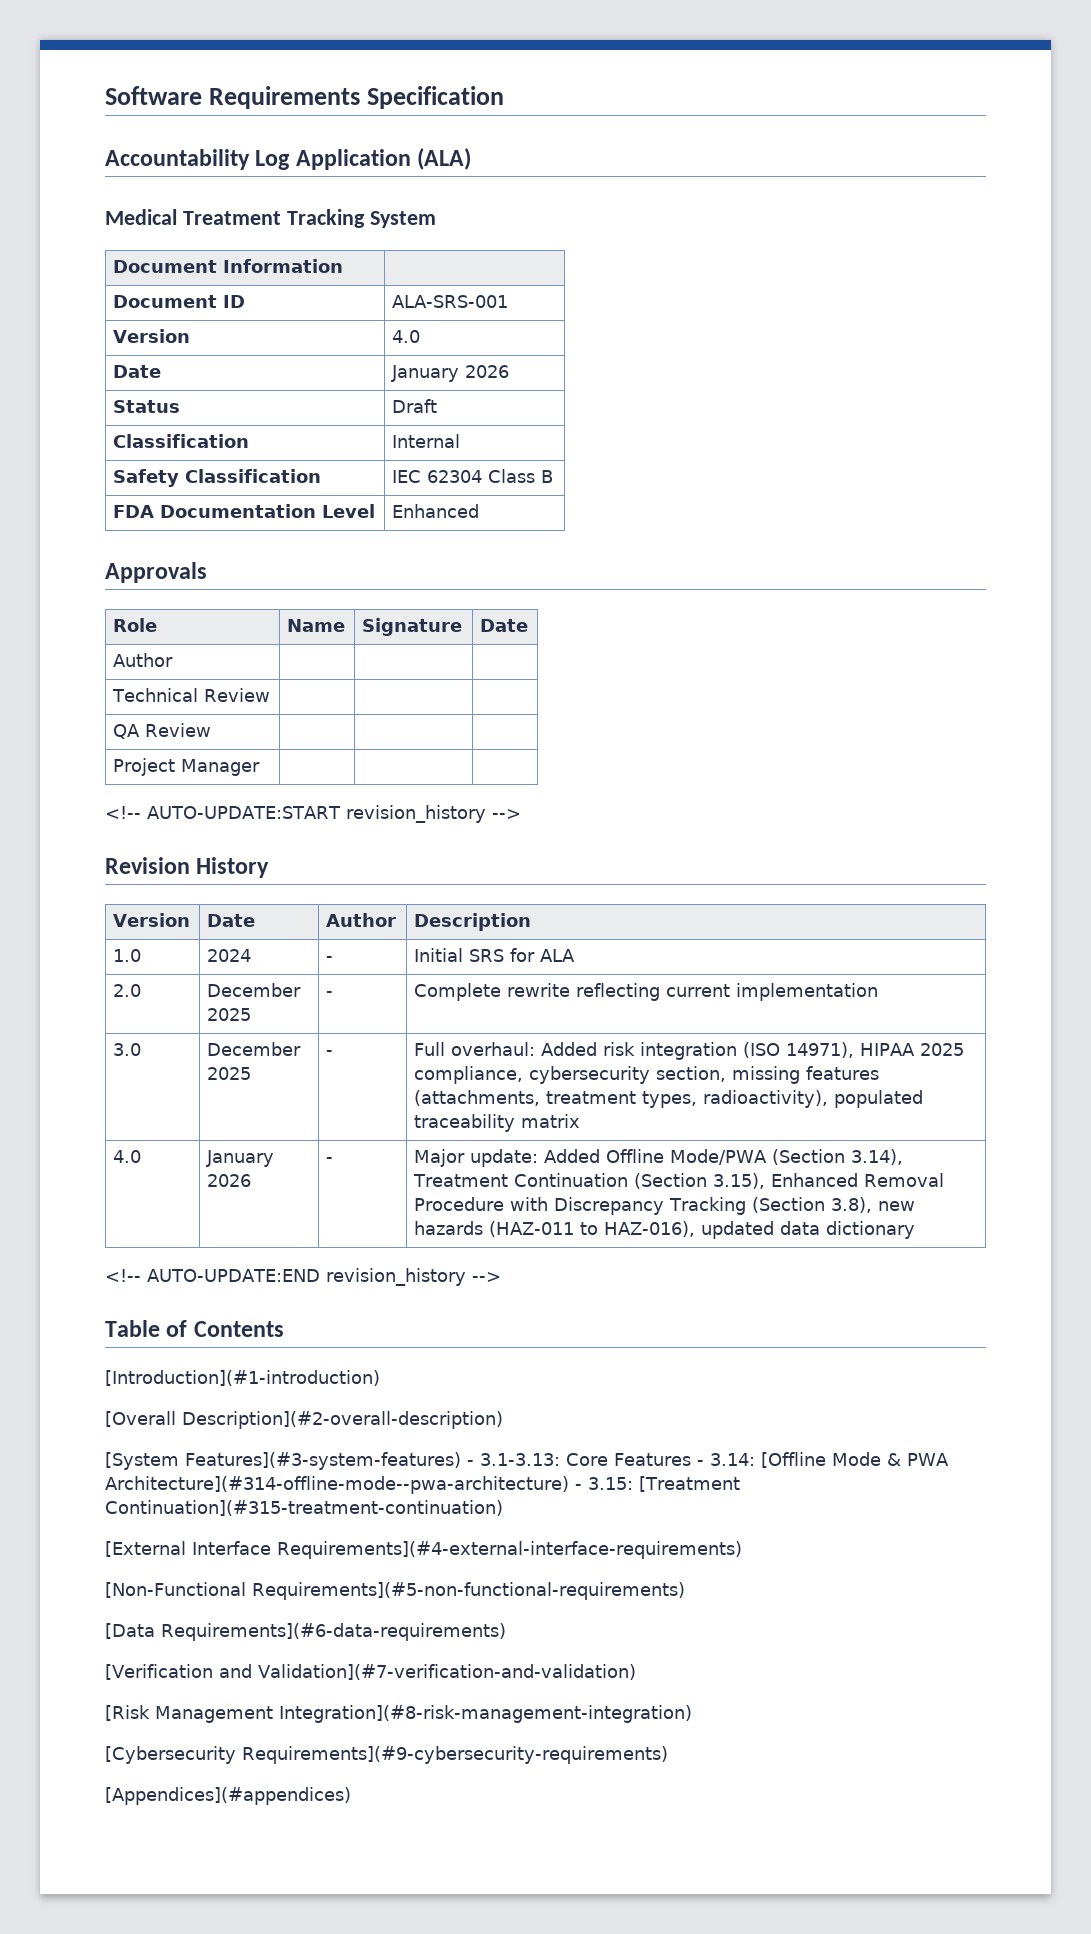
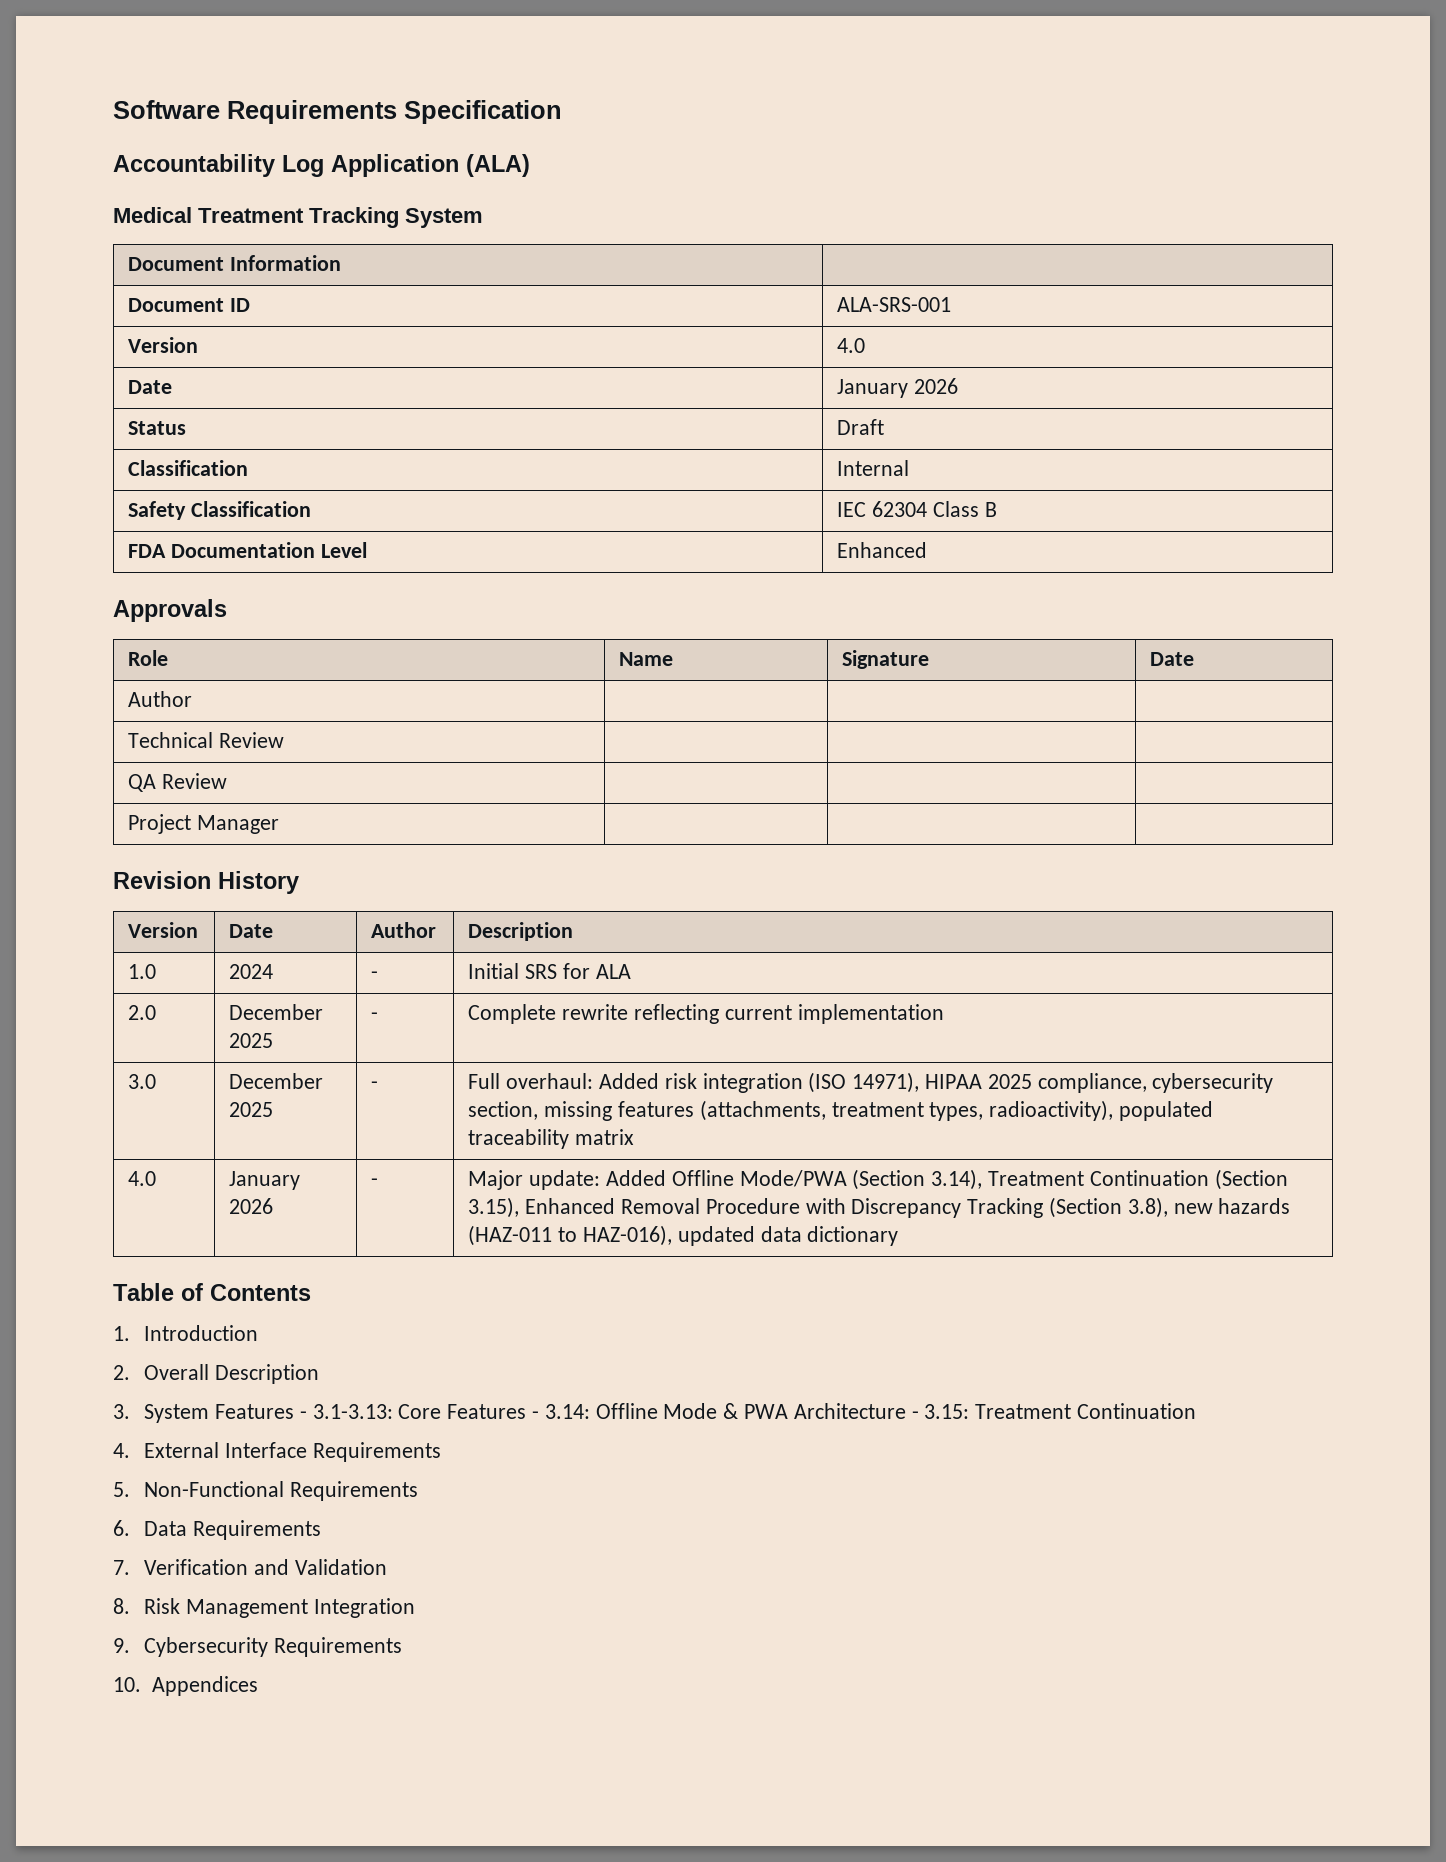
[105,805,521,823] // <!-- AUTO-UPDATE:START revision_history --> -> (280, 824) none
[105,1268,501,1286] // <!-- AUTO-UPDATE:END revision_history --> -> (899, 1236) none
[105,1370,380,1386] [105,1411,503,1429] [105,1452,461,1470] [Introduction](#1-introduction) // [Overall Description](#2-overall-description) // [System Features](#3-system-features) -> [113,1325,259,1341] [113,1364,319,1384] [113,1404,294,1423] 1. Introduction // 2. Overall Description // 3. System Features
[760,1452,826,1468] [Offline -> [595,1403,658,1419] Offline
[105,1476,569,1494] Architecture](#314-offline-mode--pwa-architecture) -> [793,1403,906,1419] Architecture
[639,1476,740,1492] [105,1500,503,1516] [105,1541,742,1559] [105,1582,685,1600] [105,1623,506,1641] [105,1664,636,1680] [105,1705,692,1723] [105,1746,668,1764] [105,1787,351,1805] [Treatment Continuation](#315-treatment-continuation) // [External Interface Requirements](#4-external-interface-requirements) // [Non-Functional Requirements](#5-non-functional-requirements) // [Data Requirements](#6-data-requirements) // [Verification and Validation](#7-verification-and-validation) // [Risk Management Integration](#8-risk-management-integration) // [Cybersecurity Requirements](#9-cybersecurity-requirements) // [Appendices](#appendices) -> [975,1403,1197,1419] [113,1442,441,1462] [113,1481,418,1501] [113,1520,321,1540] [113,1559,387,1575] [113,1598,415,1618] [113,1637,402,1657] [113,1676,258,1696] Treatment Continuation // 4. External Interface Requirements // 5. Non-Functional Requirements // 6. Data Requirements // 7. Verification and Validation // 8. Risk Management Integration // 9. Cybersecurity Requirements // 10. Appendices

